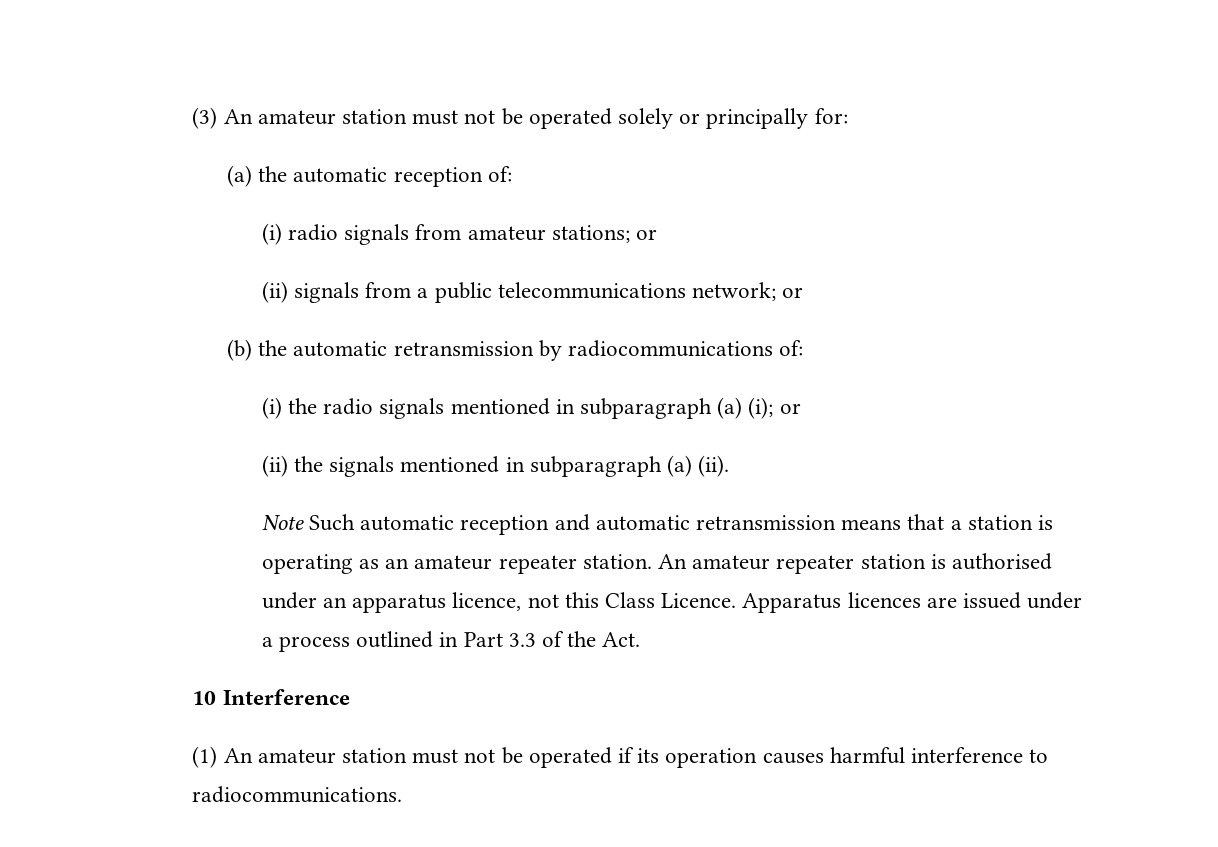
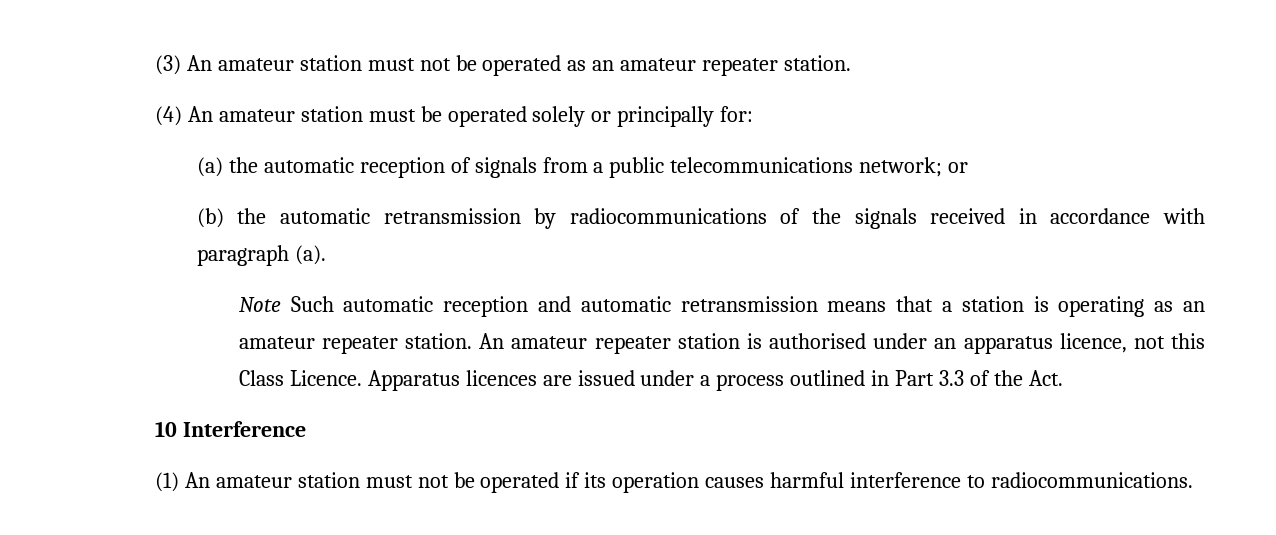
(612, 118) none -> [567,55,852,76] [154,106,527,127] as an amateur repeater station. // (4) An amateur station must be operated
[487,166,512,182] [261,223,657,245] [261,281,288,303] of: // (i) radio signals from amateur stations; or // (ii) -> [450,157,471,173] of
[779,340,804,356] [261,397,801,419] [261,455,730,477] of: // (i) the radio signals mentioned in subparagraph (a) (i); or // (ii) the signals mentioned in subparagraph (a) (ii). -> [780,208,1205,229] [196,245,326,266] of the signals received in accordance with paragraph (a).

